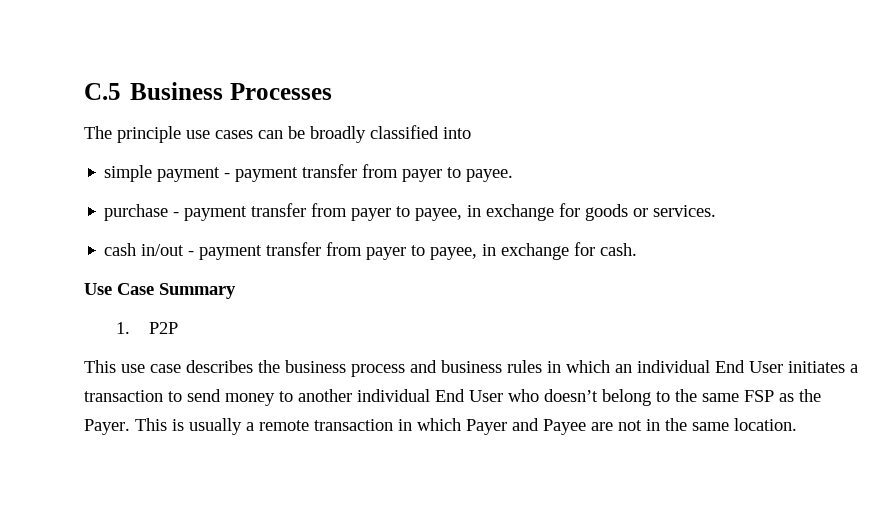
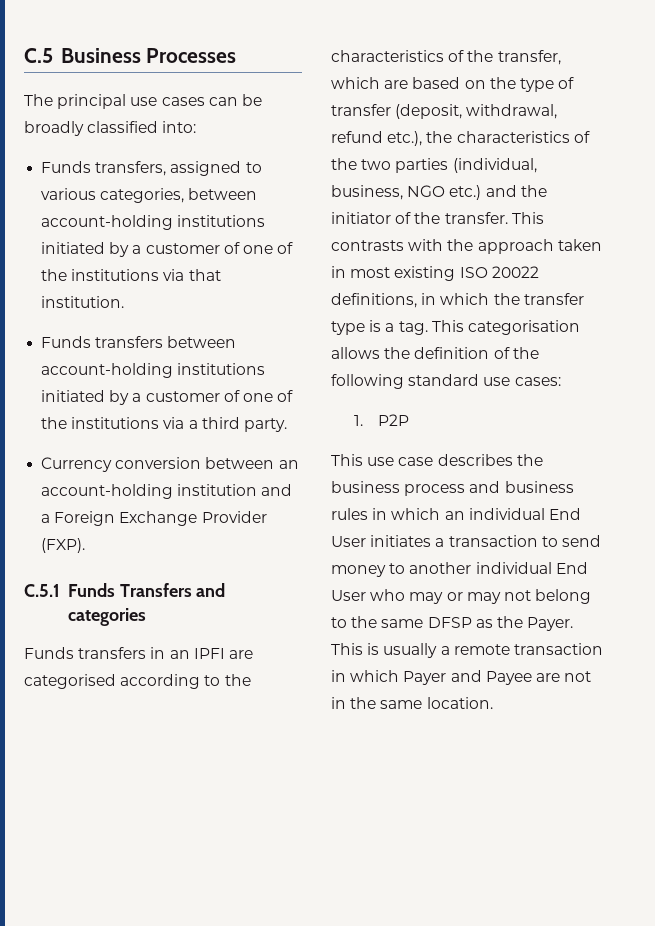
[117,126,181,143] principle -> [57,94,127,109] principal
[443,127,471,139] [104,164,514,182] [104,203,717,221] [104,242,638,260] [84,283,236,299] into // simple payment - payment transfer from payer to payee. // purchase - payment transfer from payer to payee, in exchange for goods or services. // cash in/out - payment transfer from payer to payee, in exchange for cash. // Use Case Summary -> [162,121,197,133] [41,161,262,176] [41,188,258,203] [41,215,266,230] [41,242,294,257] [41,269,221,281] [41,296,125,308] [41,336,237,348] [41,363,266,378] [41,390,294,405] [41,417,287,432] [41,457,299,472] [41,484,293,499] [41,511,267,526] [41,538,86,553] [24,583,226,597] [67,608,146,626] [24,647,253,659] [24,674,251,689] [331,50,561,65] [331,77,575,92] [331,104,558,119] [331,131,590,146] [331,158,537,173] [331,185,547,200] [331,212,544,224] [331,239,602,254] [331,266,539,281] [331,293,584,308] [331,320,580,335] [331,347,539,359] [331,374,561,389] into: // Funds transfers, assigned to various categories, between account-holding institutions initiated by a customer of one of the institutions via that institution. // Funds transfers between account-holding institutions initiated by a customer of one of the institutions via a third party. // Currency conversion between an account-holding institution and a Foreign Exchange Provider (FXP). // C.5.1 Funds Transfers and categories // Funds transfers in an IPFI are categorised according to the characteristics of the transfer, which are based on the type of transfer (deposit, withdrawal, refund etc.), the characteristics of the two parties (individual, business, NGO etc.) and the initiator of the transfer. This contrasts with the approach taken in most existing ISO 20022 definitions, in which the transfer type is a tag. This categorisation allows the definition of the following standard use cases:
[544,389,598,402] doesn’t -> [409,590,531,604] may or may not
[744,390,774,402] FSP -> [427,617,472,628] DFSP

